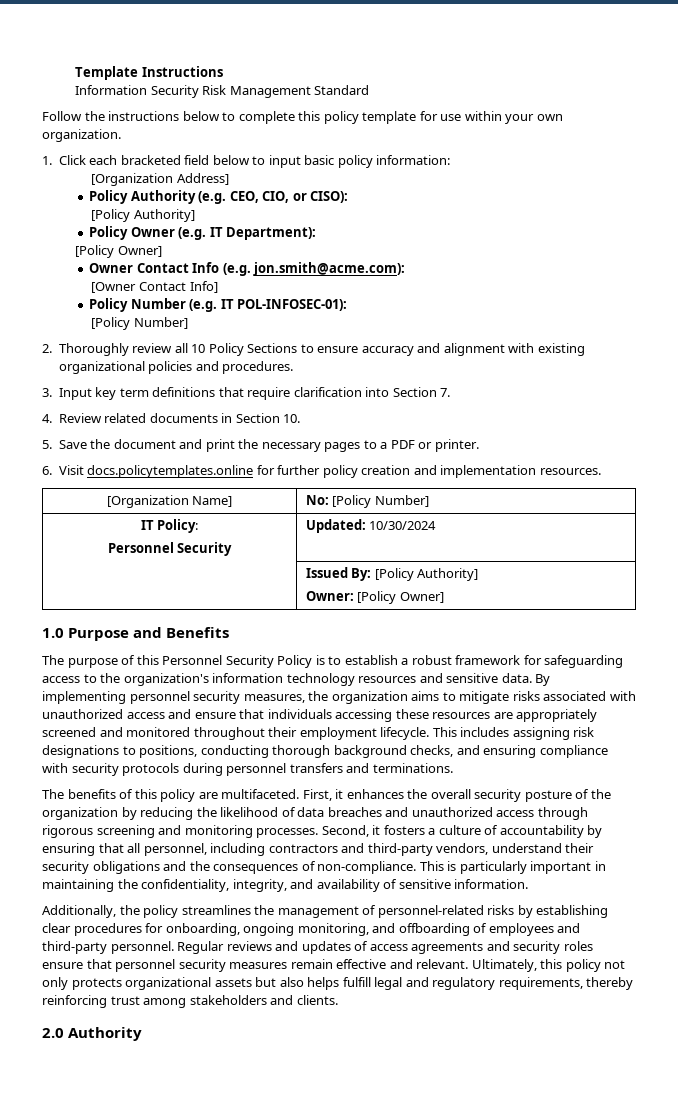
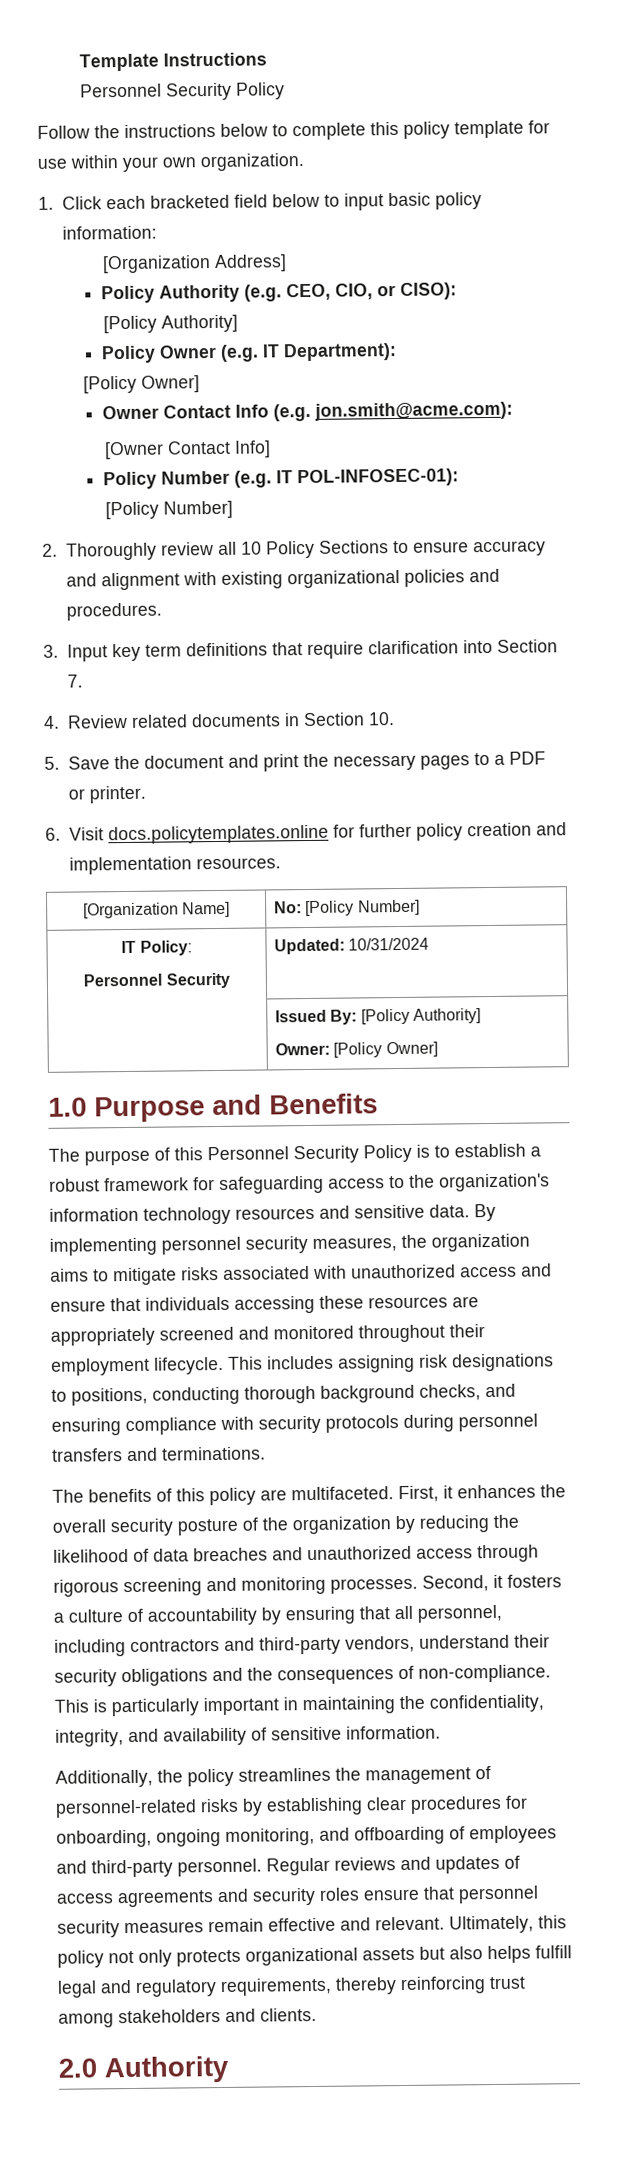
[74,85,370,98] Information Security Risk Management Standard -> [79,82,285,101] Personnel Security Policy
[369,521,437,530] 10/30/2024 -> [348,937,430,951] 10/31/2024

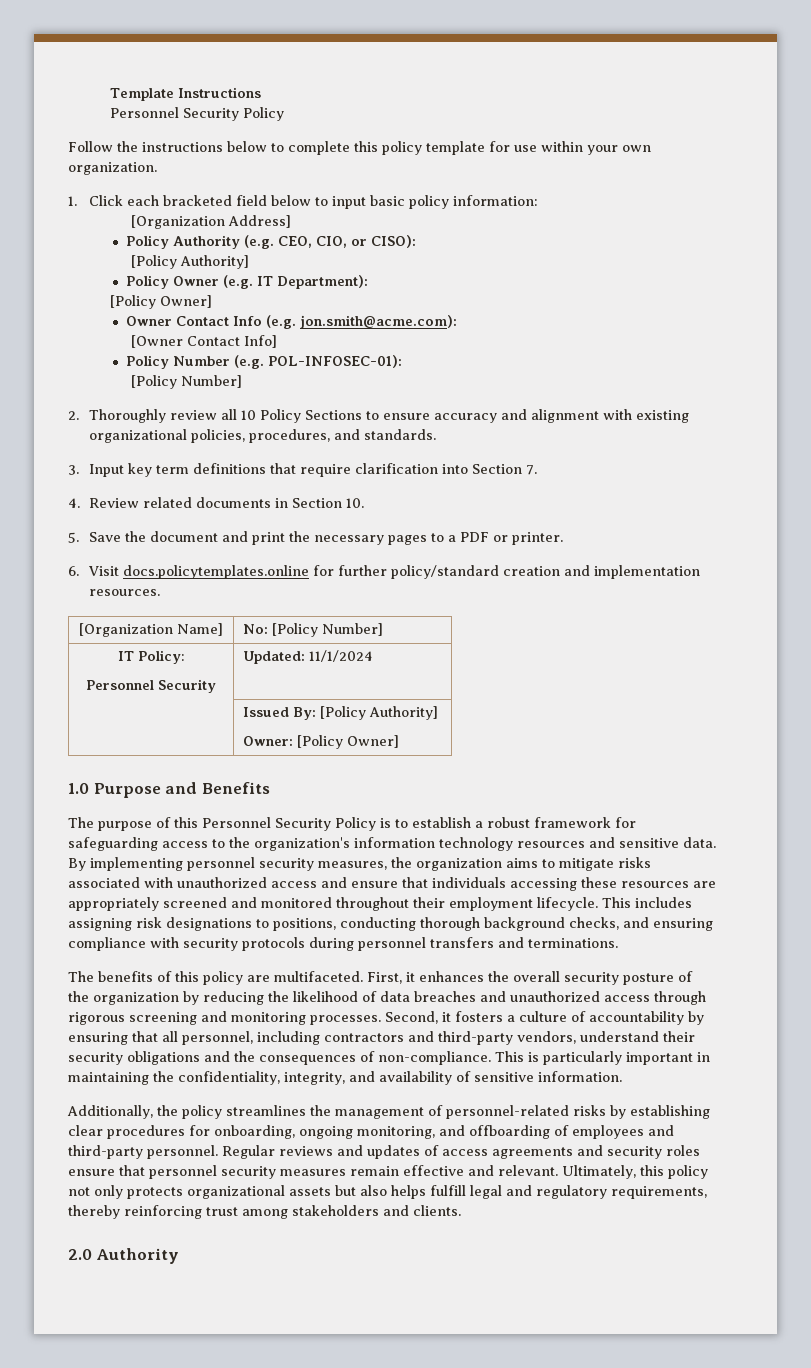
[276,470,294,484] IT -> (265, 362) none
[403,568,500,587] [65,602,162,621] policies and procedures. -> [191,429,437,443] policies, procedures, and standards.
[415,823,463,841] policy -> [391,565,500,579] policy/standard
[348,937,430,951] 10/31/2024 -> [308,650,373,662] 11/1/2024

